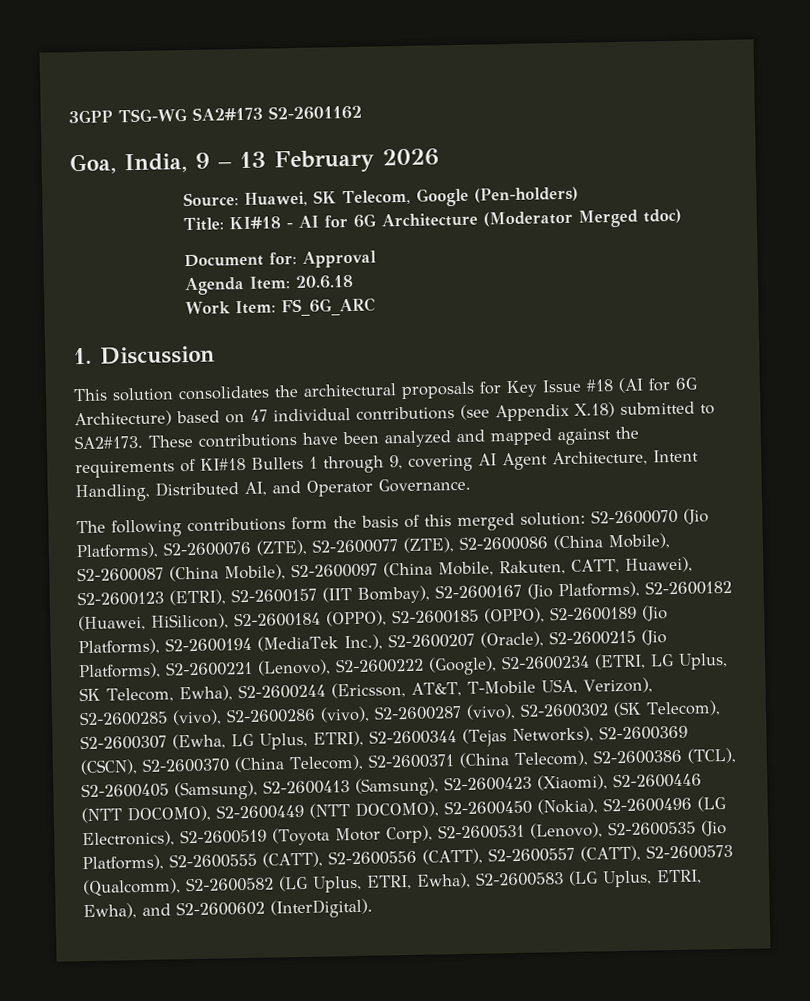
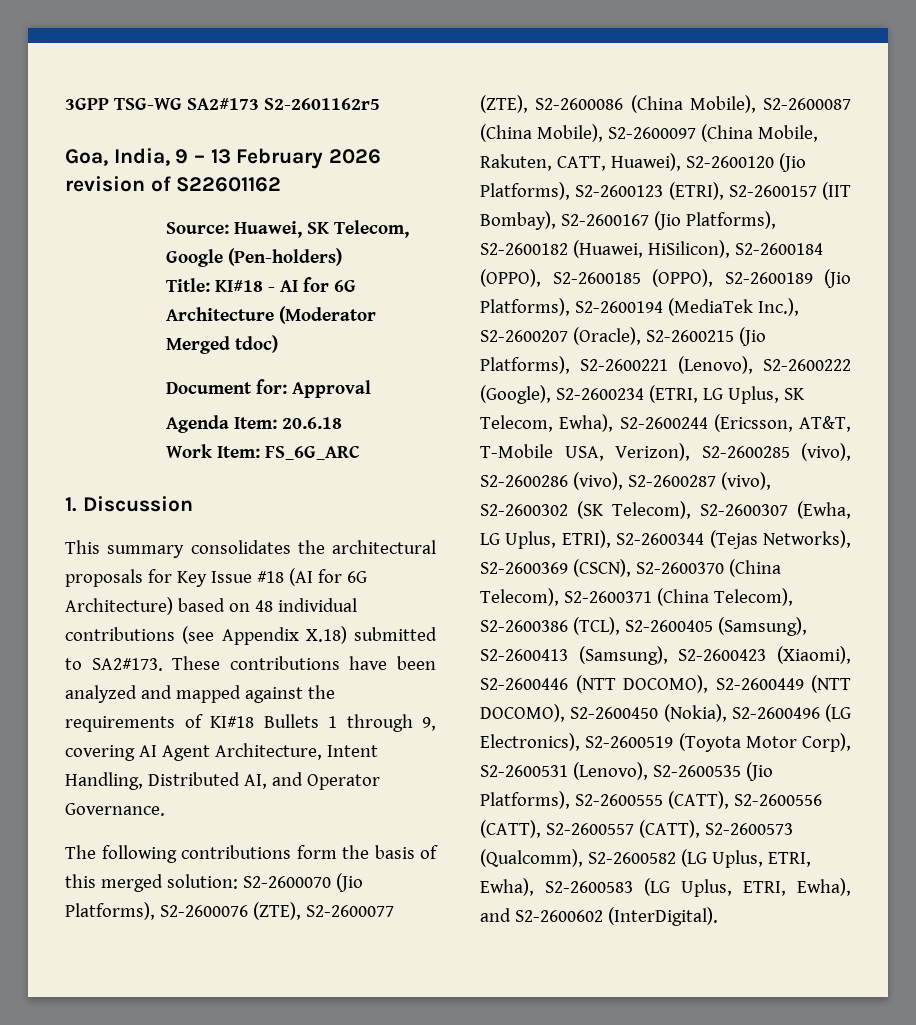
[268,104,362,121] S2-2601162 -> [263,98,380,110] S2-2601162r5
(439, 157) none -> [65,176,282,192] revision of S22601162
[112,387,174,402] solution -> [107,545,185,558] summary
[250,409,268,422] 47 -> [254,600,273,612] 48
(693, 564) none -> [685,153,806,172] [480,182,570,200] S2-2600120 (Jio Platforms),

